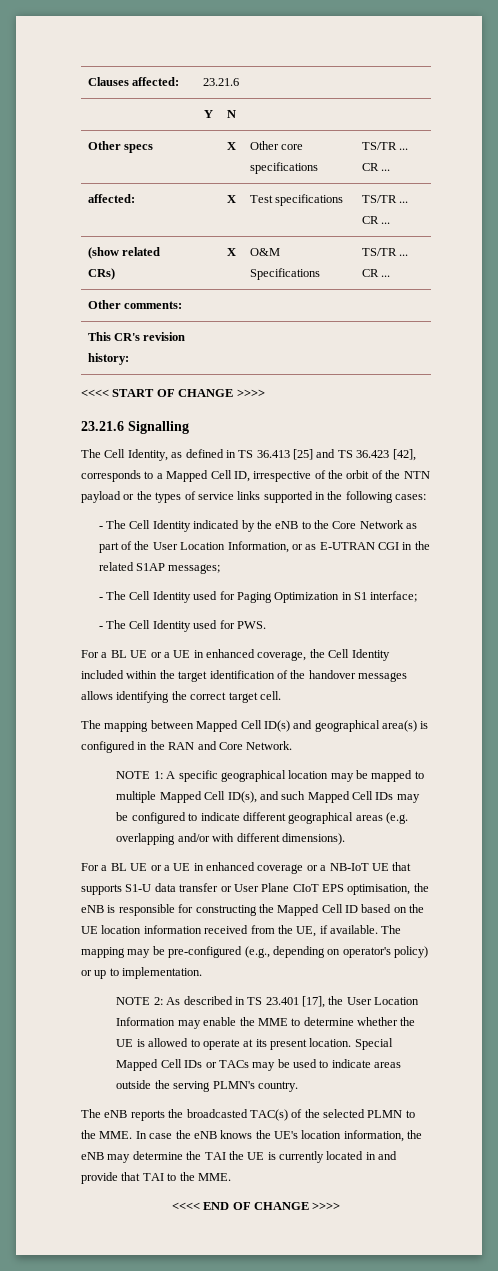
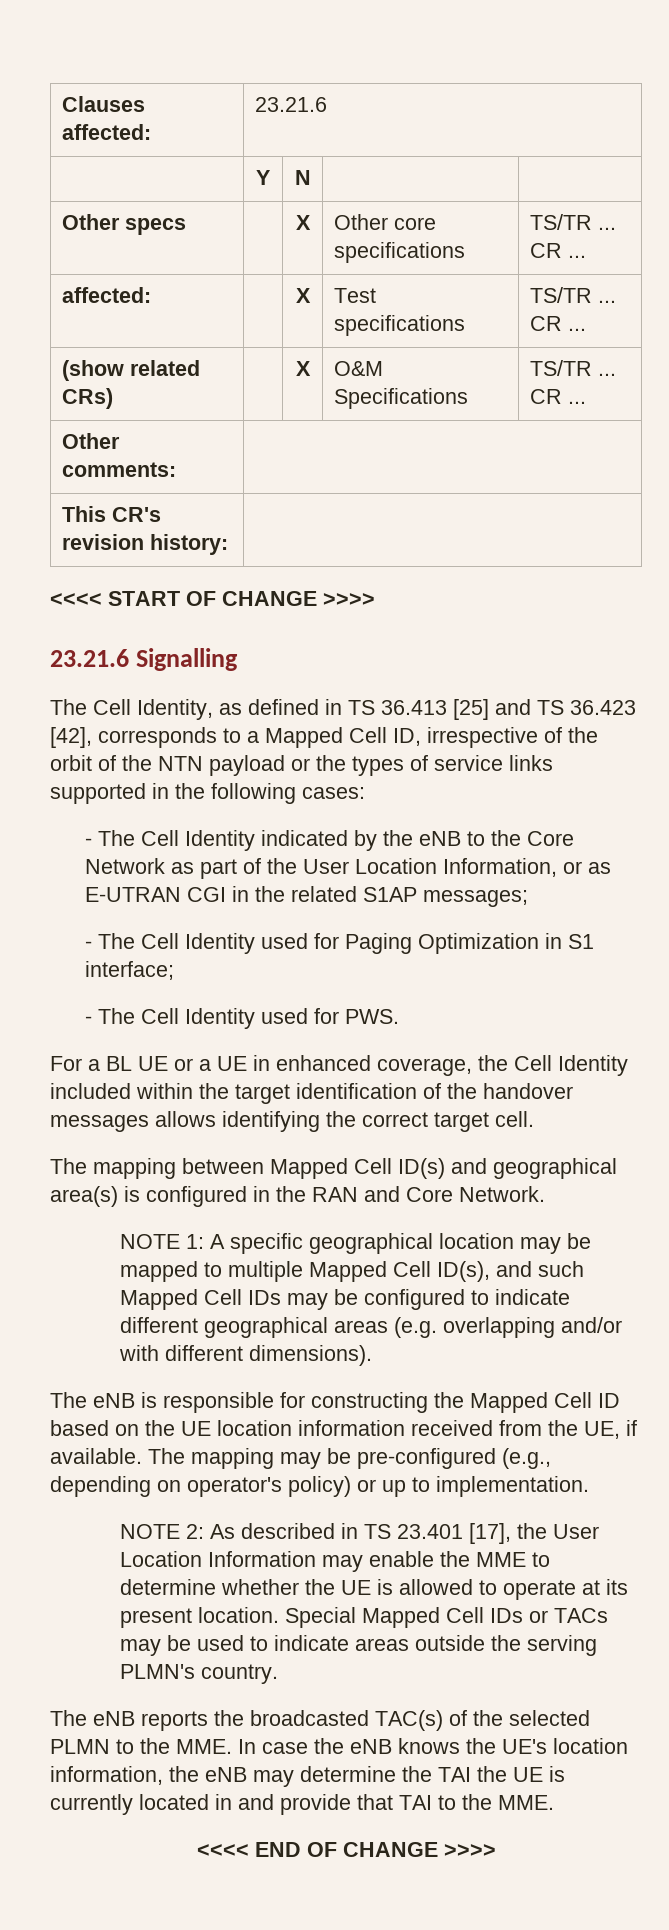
[81,862,412,874] [81,883,429,895] For a BL UE or a UE in enhanced coverage or a NB-IoT UE that supports S1-U data transfer or User Plane CIoT EPS optimisation, the -> [50,1392,87,1408] The

